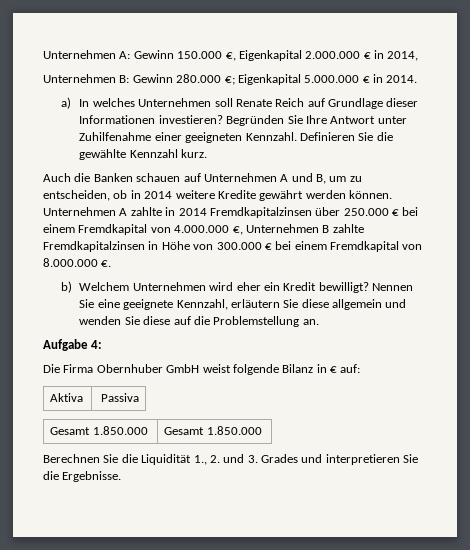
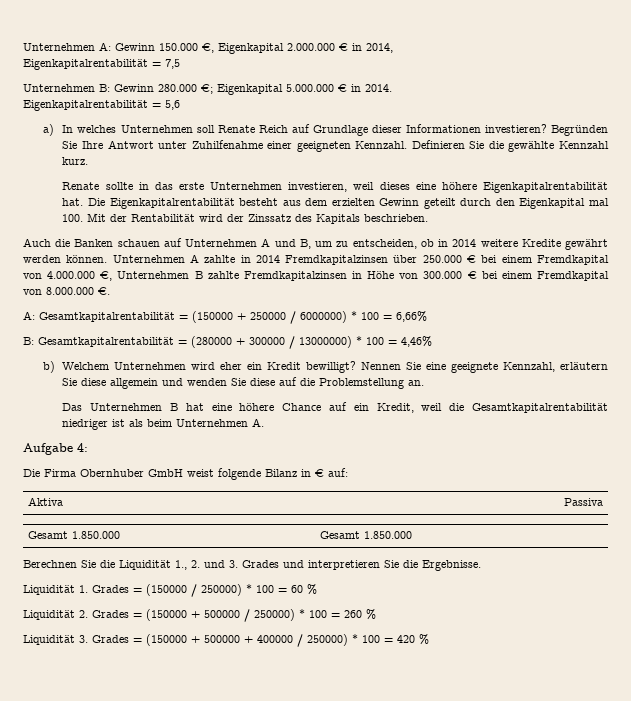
(419, 56) none -> [23,59,180,70] // Eigenkapitalrentabilität = 7,5
(418, 79) none -> [23,100,180,111] // Eigenkapitalrentabilität = 5,6
(208, 153) none -> [62,182,609,193] [62,198,610,209] [62,213,429,224] // Renate sollte in das erste Unternehmen investieren, weil dieses eine höhere Eigenkapitalrentabilität hat. Die Eigenkapitalrentabilität besteht aus dem erzielten Gewinn geteilt durch den Eigenkapital mal 100. Mit der Rentabilität wird der Zinssatz des Kapitals beschrieben.
(112, 263) none -> [23,311,427,324] [23,336,432,349] // A: Gesamtkapitalrentabilität = (150000 + 250000 / 6000000) * 100 = 6,66% // B: Gesamtkapitalrentabilität = (280000 + 300000 / 13000000) * 100 = 4,46%
(319, 322) none -> [62,402,609,413] [62,418,265,430] // Das Unternehmen B hat eine höhere Chance auf ein Kredit, weil die Gesamtkapitalrentabilität niedriger ist als beim Unternehmen A.
(122, 476) none -> [23,584,317,597] [23,609,376,622] [23,634,429,647] // Liquidität 1. Grades = (150000 / 250000) * 100 = 60 % // Liquidität 2. Grades = (150000 + 500000 / 250000) * 100 = 260 % // Liquidität 3. Grades = (150000 + 500000 + 400000 / 250000) * 100 = 420 %

